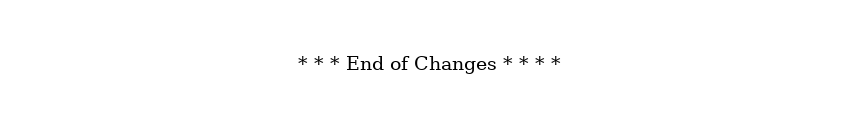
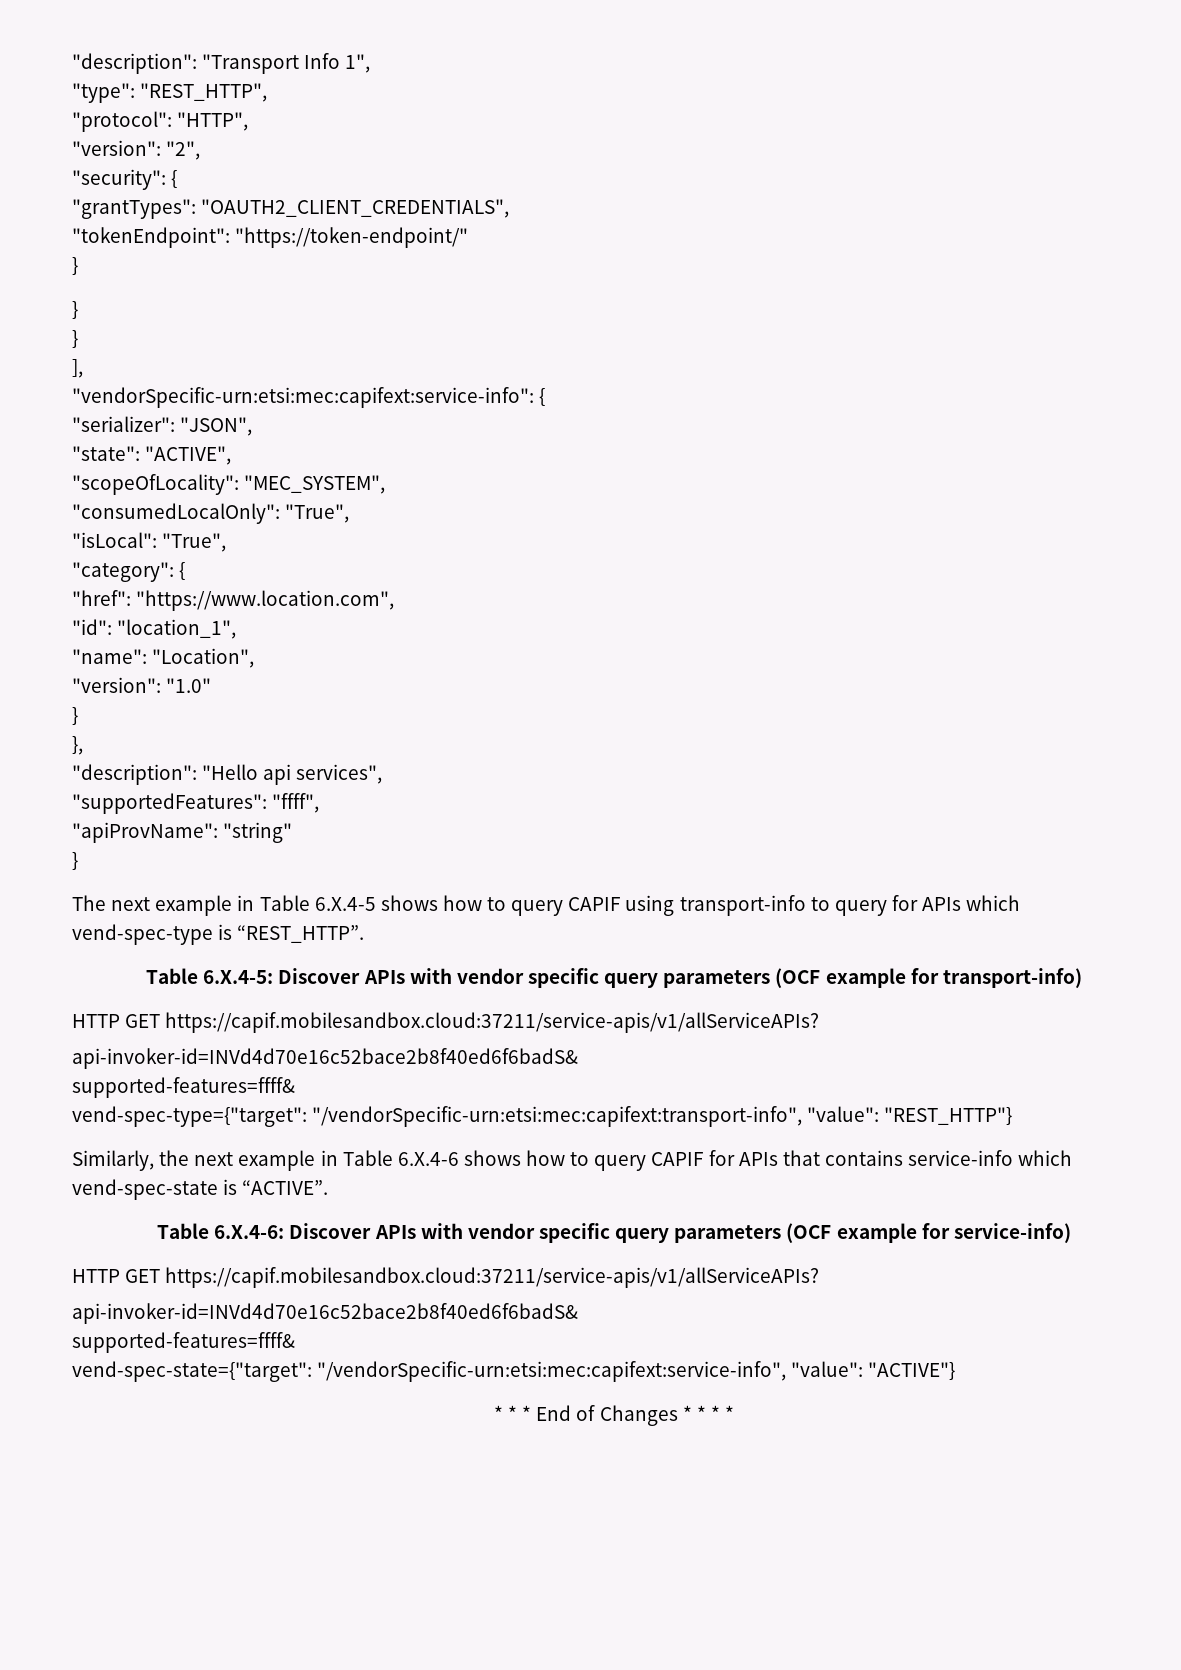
(298, 63) none -> [72,53,371,74] [72,83,268,103] [72,111,249,132] [72,140,201,160] [72,169,178,190] [72,199,510,219] [72,227,469,248] [72,257,78,275] [72,301,78,319] [72,330,78,348] [72,359,83,378] [72,387,546,408] [72,416,253,436] [72,446,232,465] [72,474,386,495] [72,503,350,524] [72,532,227,552] [72,562,186,582] [72,590,395,611] [72,619,237,639] [72,648,255,668] [72,677,212,693] [72,707,78,725] [72,736,83,755] [72,764,383,785] [72,793,320,814] [72,822,293,843] [72,852,78,870] [72,895,1021,916] [72,924,365,945] [146,968,1082,988] [72,1012,820,1033] [72,1048,578,1069] [72,1077,295,1098] [72,1106,1013,1127] [72,1150,1073,1171] [72,1179,329,1200] [157,1223,1071,1243] [72,1267,820,1288] [72,1303,578,1324] [72,1332,295,1353] [72,1361,956,1382] "description": "Transport Info 1", // "type": "REST_HTTP", // "protocol": "HTTP", // "version": "2", // "security": { // "grantTypes": "OAUTH2_CLIENT_CREDENTIALS", // "tokenEndpoint": "https://token-endpoint/" // } // } // } // ], // "vendorSpecific-urn:etsi:mec:capifext:service-info": { // "serializer": "JSON", // "state": "ACTIVE", // "scopeOfLocality": "MEC_SYSTEM", // "consumedLocalOnly": "True", // "isLocal": "True", // "category": { // "href": "https://www.location.com", // "id": "location_1", // "name": "Location", // "version": "1.0" // } // }, // "description": "Hello api services", // "supportedFeatures": "ffff", // "apiProvName": "string" // } // The next example in Table 6.X.4-5 shows how to query CAPIF using transport-info to query for APIs which vend-spec-type is “REST_HTTP”. // Table 6.X.4-5: Discover APIs with vendor specific query parameters (OCF example for transport-info) // HTTP GET https://capif.mobilesandbox.cloud:37211/service-apis/v1/allServiceAPIs? // api-invoker-id=INVd4d70e16c52bace2b8f40ed6f6badS& // supported-features=ffff& // vend-spec-type={"target": "/vendorSpecific-urn:etsi:mec:capifext:transport-info", "value": "REST_HTTP"} // Similarly, the next example in Table 6.X.4-6 shows how to query CAPIF for APIs that contains service-info which vend-spec-state is “ACTIVE”. // Table 6.X.4-6: Discover APIs with vendor specific query parameters (OCF example for service-info) // HTTP GET https://capif.mobilesandbox.cloud:37211/service-apis/v1/allServiceAPIs? // api-invoker-id=INVd4d70e16c52bace2b8f40ed6f6badS& // supported-features=ffff& // vend-spec-state={"target": "/vendorSpecific-urn:etsi:mec:capifext:service-info", "value": "ACTIVE"} //

